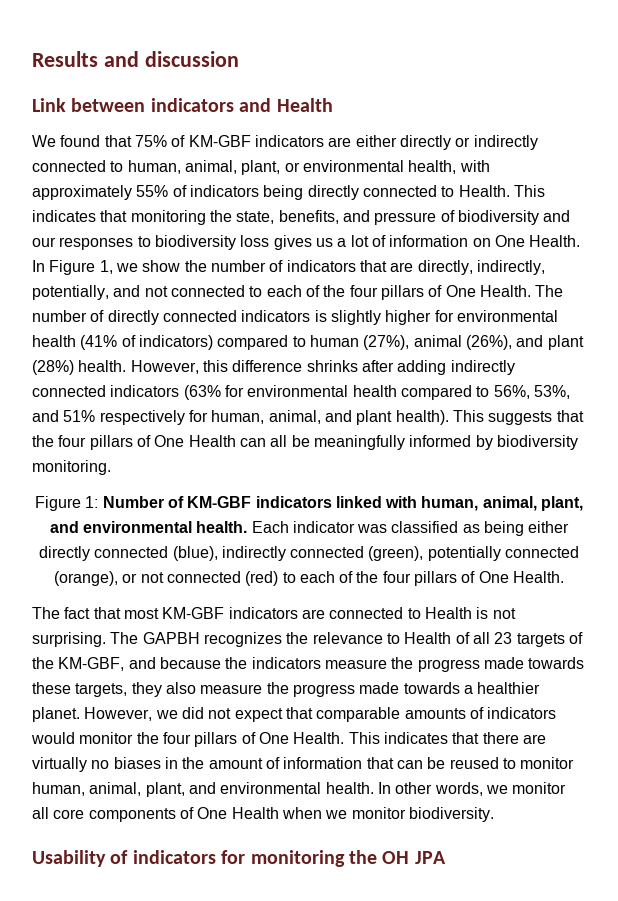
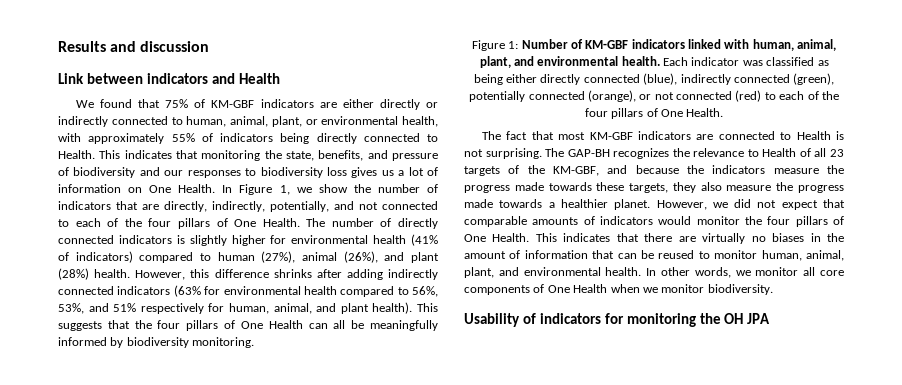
[142,632,200,644] GAPBH -> [567,149,610,157] GAP-BH

